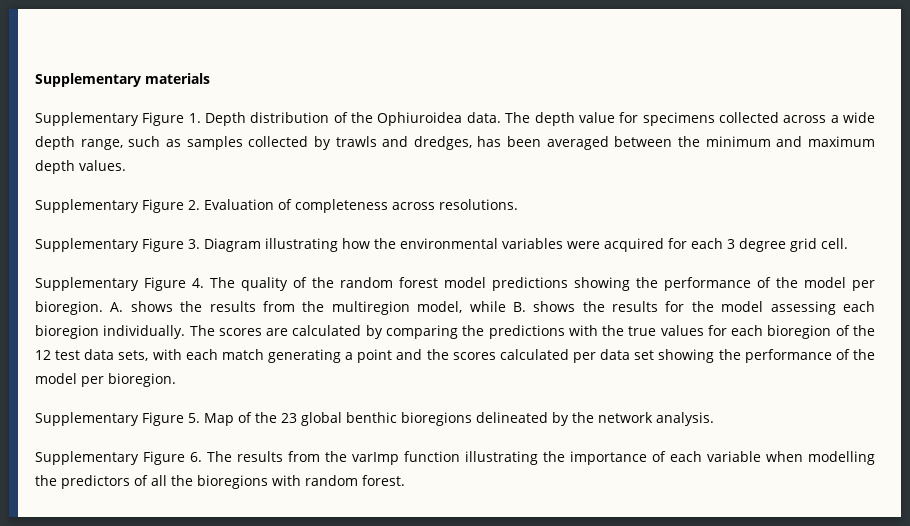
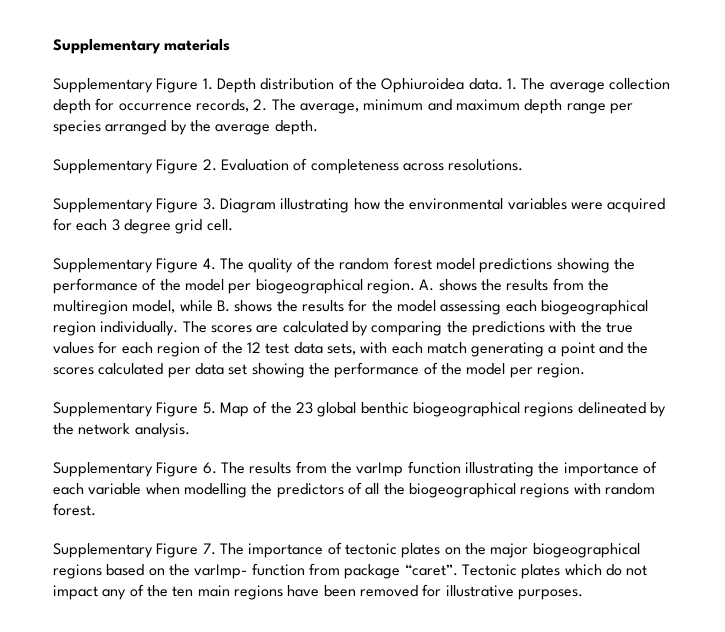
[505,112,876,126] [35,136,875,150] [35,160,126,174] The depth value for specimens collected across a wide depth range, such as samples collected by trawls and dredges, has been averaged between the minimum and maximum depth values. -> [506,78,670,93] [53,98,633,114] [53,120,318,135] 1. The average collection depth for occurrence records, 2. The average, minimum and maximum depth range per species arranged by the average depth.
[35,301,103,315] bioregion. -> [255,279,415,294] biogeographical region.
[35,325,99,339] bioregion -> [540,300,648,315] [53,321,96,336] biogeographical region
[767,325,832,339] bioregion -> [156,342,200,357] region
[108,373,176,387] bioregion. -> [536,363,585,378] region.
[401,412,472,426] bioregions -> [412,402,574,417] biogeographical regions
[197,475,268,489] bioregions -> [408,483,570,498] biogeographical regions
(405, 480) none -> [53,542,640,558] [53,563,648,579] [53,584,583,600] // Supplementary Figure 7. The importance of tectonic plates on the major biogeographical regions based on the varImp- function from package “caret”. Tectonic plates which do not impact any of the ten main regions have been removed for illustrative purposes.

